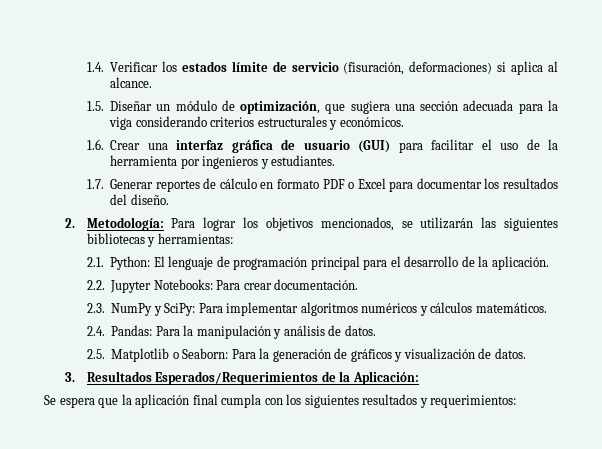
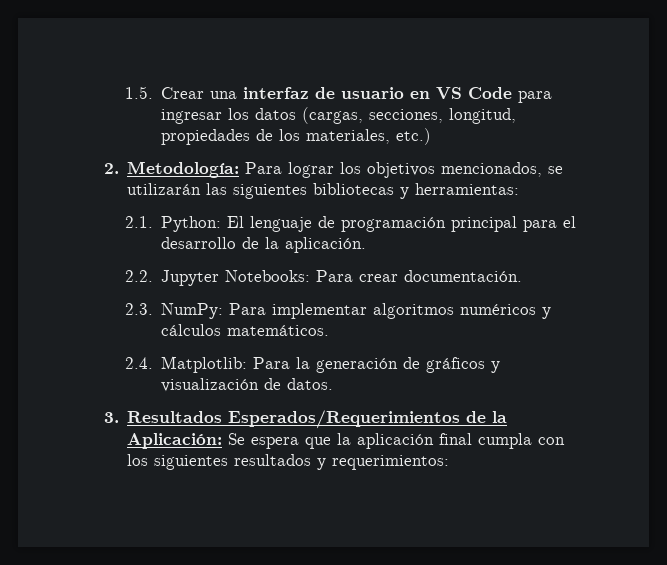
[86,61,558,75] [110,77,153,88] [86,100,558,114] [109,116,404,130] [86,139,104,150] 1.4. Verificar los estados límite de servicio (fisuración, deformaciones) si aplica al alcance. // 1.5. Diseñar un módulo de optimización, que sugiera una sección adecuada para la viga considerando criterios estructurales y económicos. // 1.6. -> [125,86,154,99] 1.5.
[231,140,273,153] gráfica -> (310, 93) none
[358,139,559,153] [110,155,336,169] [86,178,559,192] [110,194,169,205] (GUI) para facilitar el uso de la herramienta por ingenieros y estudiantes. // 1.7. Generar reportes de cálculo en formato PDF o Excel para documentar los resultados del diseño. -> [410,87,553,103] [161,107,517,124] [161,128,432,145] en VS Code para ingresar los datos (cargas, secciones, longitud, propiedades de los materiales, etc.)
[111,303,196,316] NumPy y SciPy: -> [161,303,224,319] NumPy:
[111,325,376,339] [86,348,229,362] Pandas: Para la manipulación y análisis de datos. // 2.5. Matplotlib o Seaborn: -> [161,356,248,373] Matplotlib:
(419, 378) // -> (222, 441) none

